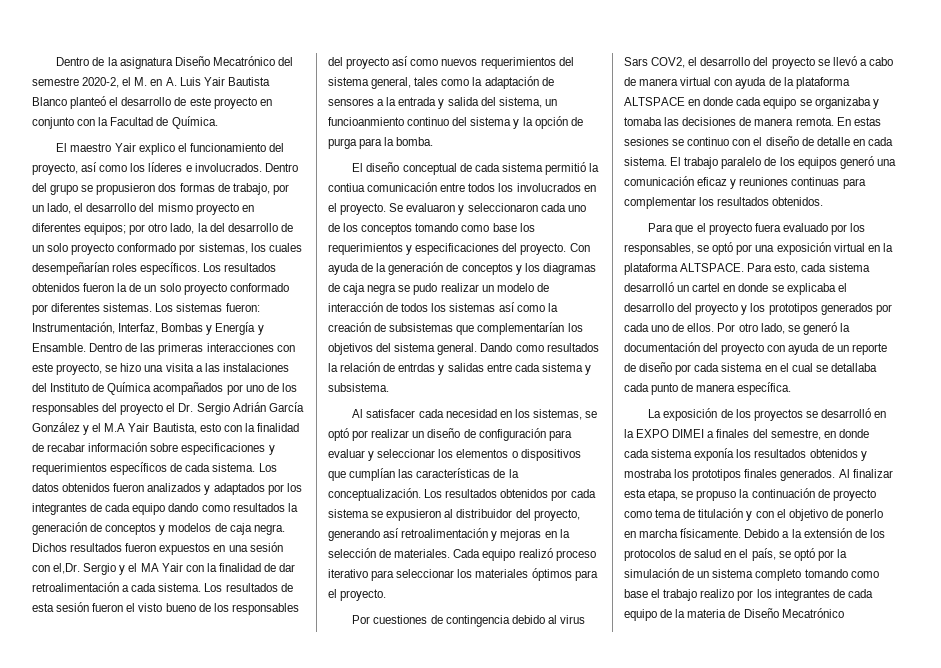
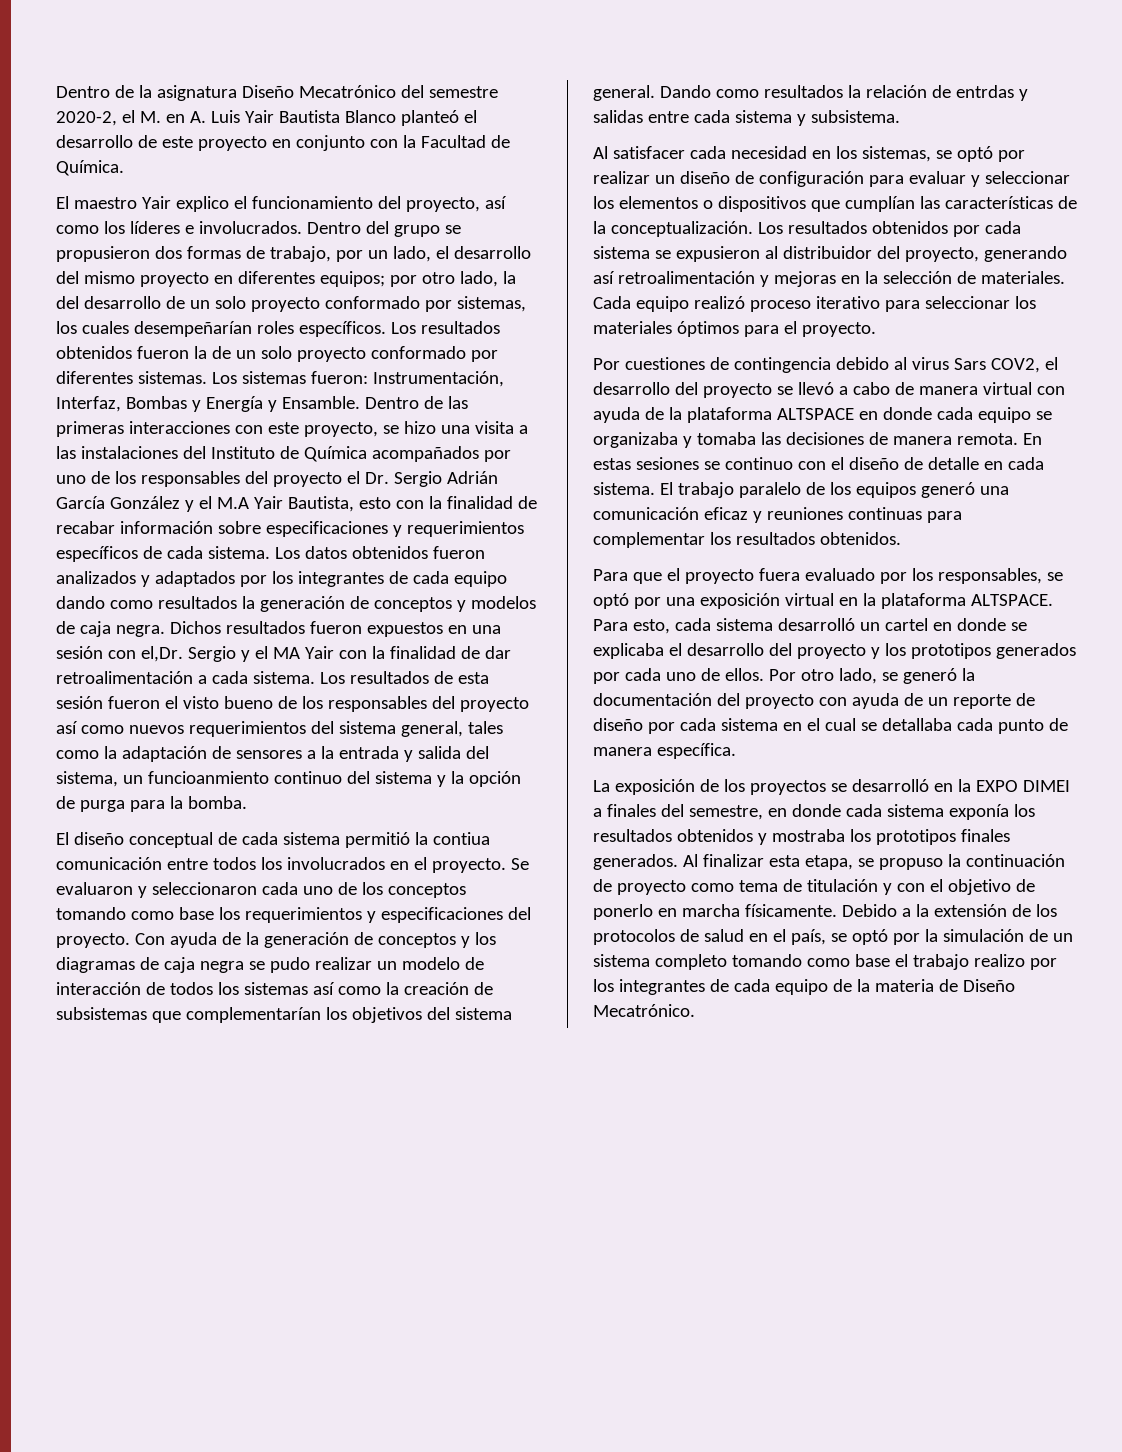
[781,608,844,618] Mecatrónico -> [593,1004,695,1017] Mecatrónico.

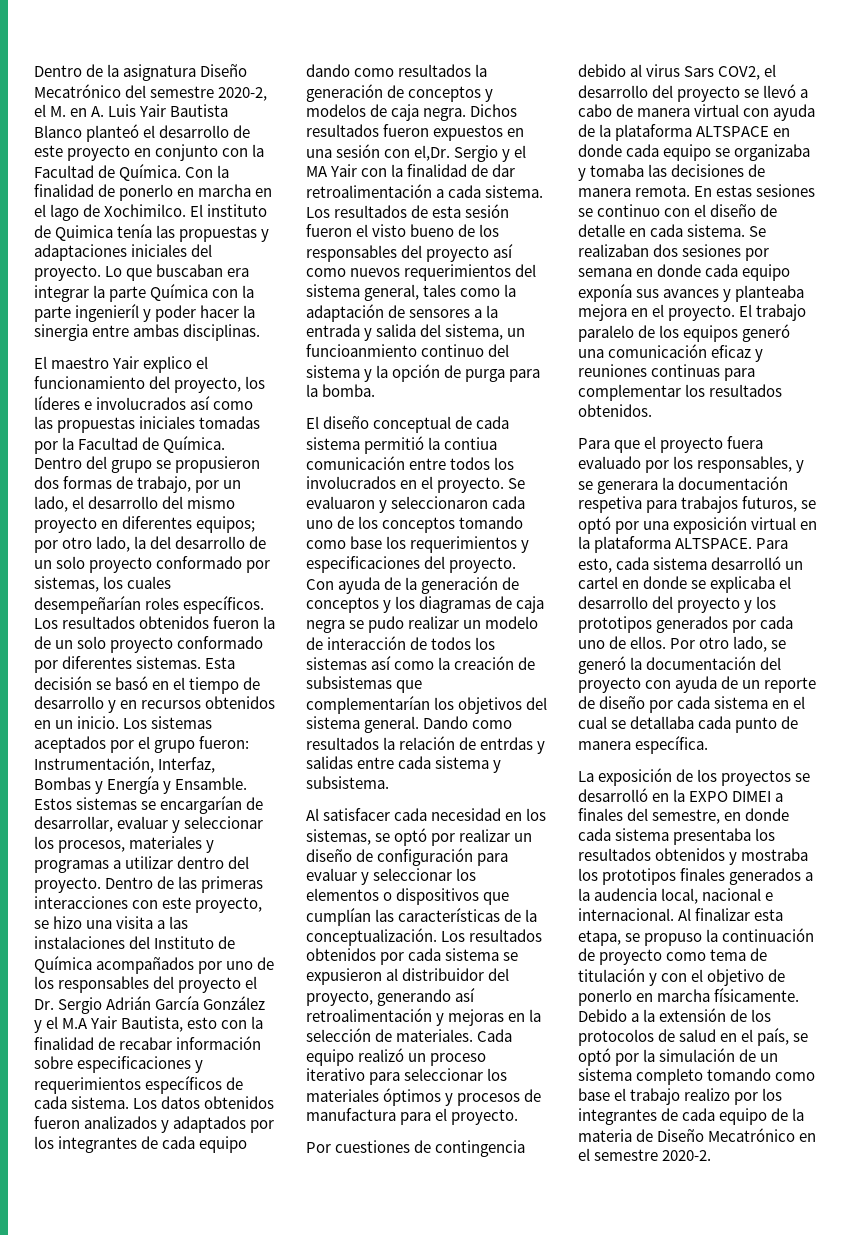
(124, 168) none -> [185,165,230,178] [34,184,273,201] [34,204,268,221] [34,224,270,242] [34,244,213,261] [34,264,250,281] [34,284,255,302] [34,304,256,322] [34,324,261,341] Con la finalidad de ponerlo en marcha en el lago de Xochimilco. El instituto de Quimica tenía las propuestas y adaptaciones iniciales del proyecto. Lo que buscaban era integrar la parte Química con la parte ingenieríl y poder hacer la sinergia entre ambas disciplinas.
[484,196,507,209] [56,225,99,234] así como -> (242, 385) none
[198,221,302,234] involucrados. -> [96,396,254,410] [34,416,261,433] [34,436,226,454] involucrados así como las propuestas iniciales tomadas por la Facultad de Química.
[211,371,306,384] Los sistemas -> [205,657,236,669] [34,676,261,694] [34,696,276,713] [34,716,213,729] [34,736,196,753] Esta decisión se basó en el tiempo de desarrollo y en recursos obtenidos en un inicio. Los sistemas aceptados por el grupo
(360, 402) none -> [34,796,264,814] [34,816,264,833] [34,836,215,853] [34,856,250,873] [34,877,101,893] Estos sistemas se encargarían de desarrollar, evaluar y seleccionar los procesos, materiales y programas a utilizar dentro del proyecto.
(745, 302) none -> [408,1053,427,1062] un
(739, 329) none -> [445,1089,542,1106] [306,1108,396,1121] y procesos de manufactura
(655, 488) none -> [749,226,767,237] [578,244,770,261] [578,264,791,281] [578,284,805,302] [578,304,736,321] Se realizaban dos sesiones por semana en donde cada equipo exponía sus avances y planteaba mejora en el proyecto.
(1042, 576) none -> [796,460,805,473] [578,476,789,494] [578,496,798,513] y se generara la documentación respetiva para trabajos futuros,
[948,804,1009,820] exponía -> [673,828,752,845] presentaba
[593,854,678,870] generados. -> [729,868,814,885] [578,888,774,904] [578,908,674,921] generados a la audencia local, nacional e internacional.
[593,1004,695,1017] Mecatrónico. -> [708,1128,817,1142] [578,1148,712,1161] Mecatrónico en el semestre 2020-2.

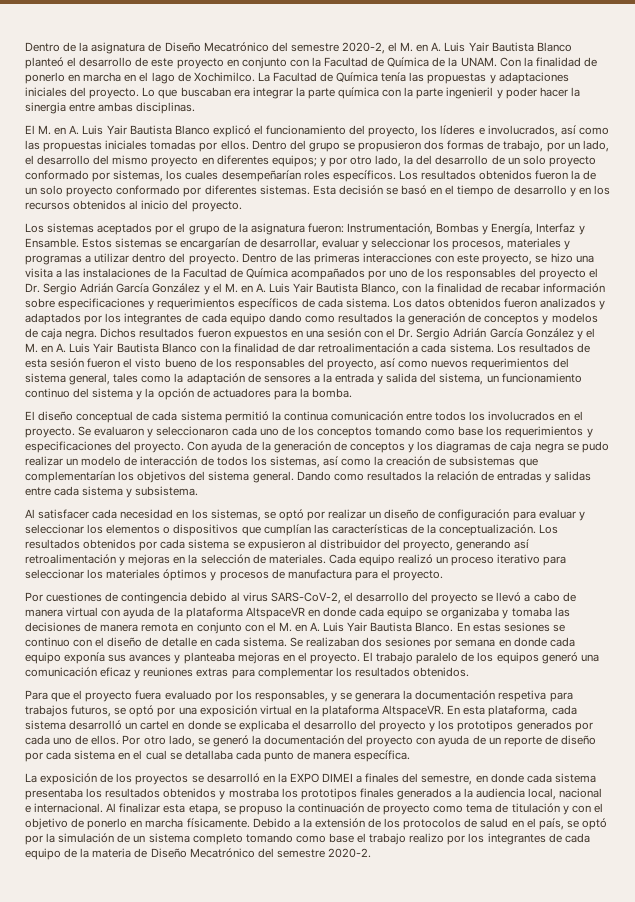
(197, 72) none -> [148,42,162,52] de
[119,164,182,181] Química. -> [387,57,497,67] Química de la UNAM.
[190,204,268,217] [34,225,114,241] El instituto de Quimica -> [257,72,379,82] La Facultad de Química
[150,284,209,301] Química -> [338,87,380,99] química
[75,304,140,322] ingenieríl -> [446,87,494,99] ingenieril
[51,356,193,373] maestro Yair explico -> [38,125,251,137] M. en A. Luis Yair Bautista Blanco explicó
[96,397,187,410] involucrados -> [487,125,558,137] involucrados,
[62,436,226,453] la Facultad de Química. -> [220,140,249,150] ellos.
(256, 524) none -> [319,157,326,167] y
(138, 704) none -> [593,185,610,195] los
[34,716,120,729] en un inicio. -> [129,200,242,212] al inicio del proyecto. //
(196, 746) none -> [222,223,305,235] de la asignatura
[158,757,216,773] Interfaz, -> (434, 229) none
[107,776,160,794] Energía -> [491,223,576,235] Energía, Interfaz
[129,936,215,949] del Instituto -> [154,268,227,278] de la Facultad
[62,1016,218,1032] M.A Yair Bautista, esto -> [224,283,400,295] M. en A. Luis Yair Bautista Blanco,
[414,145,527,162] [306,164,358,177] el,Dr. Sergio y el MA Yair -> [386,328,595,340] [25,343,197,353] el Dr. Sergio Adrián García González y el M. en A. Luis Yair Bautista Blanco
[426,246,490,262] proyecto -> [327,359,378,370] proyecto,
[306,344,417,357] funcioanmiento -> [501,373,582,383] funcionamiento
[465,369,506,382] purga -> [212,388,271,398] actuadores
[444,437,498,450] contiua -> [283,411,328,421] continua
[306,657,367,670] sistemas -> [269,456,320,468] sistemas,
[480,737,534,750] entrdas -> [497,471,543,481] entradas
[684,66,761,80] Sars COV2, -> [270,592,341,604] SARS-CoV-2,
[696,126,770,137] ALTSPACE -> [245,607,305,619] AltspaceVR
[635,185,691,197] remota. -> [141,622,454,634] remota en conjunto con el M. en A. Luis Yair Bautista Blanco.
[578,304,627,321] mejora -> [237,652,280,664] mejoras
[651,364,721,377] continuas -> [196,668,229,677] extras
[675,538,789,549] [578,558,612,573] ALTSPACE. Para esto, -> [382,705,549,717] AltspaceVR. En esta plataforma,
[594,888,658,901] audencia -> [476,788,526,798] audiencia
[799,1133,817,1142] [578,1148,590,1161] en el -> [257,848,274,858] del

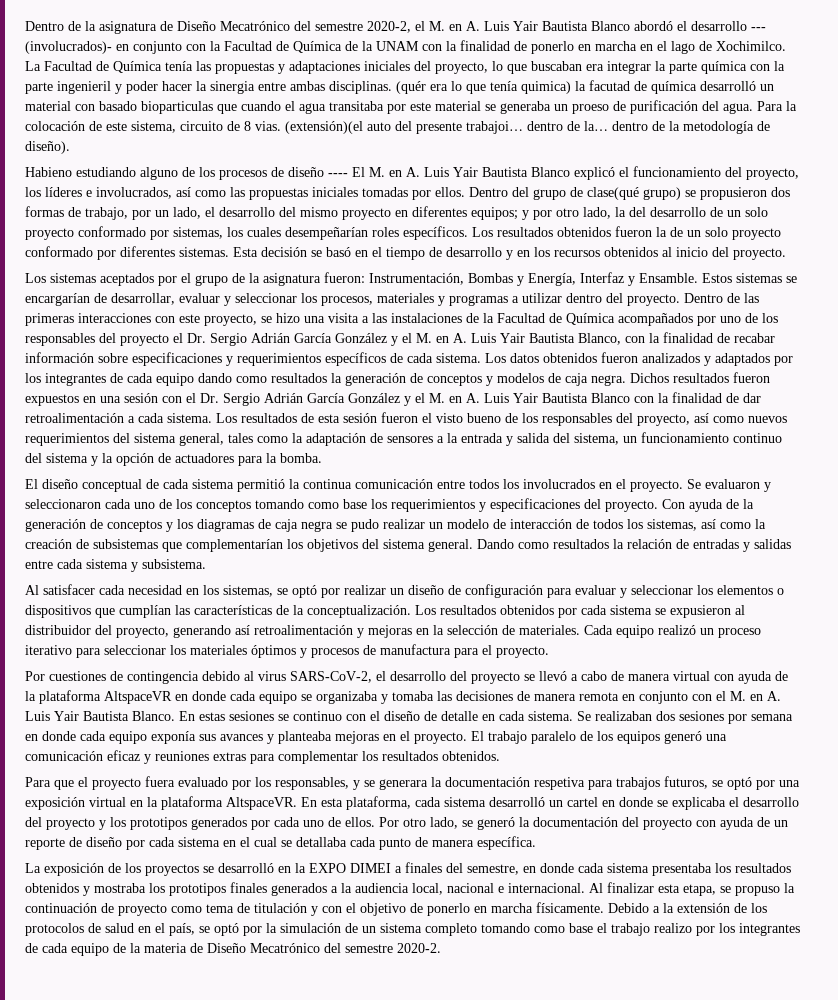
[25,57,224,69] planteó el desarrollo de este proyecto -> [634,21,766,31] [25,41,112,54] abordó el desarrollo --- (involucrados)-
[460,57,521,67] UNAM. Con -> [376,41,442,51] UNAM con
[89,87,156,99] proyecto. Lo -> [435,61,503,74] proyecto, lo
(196, 108) // -> [396,80,774,94] [25,100,797,114] [25,121,770,134] [25,141,70,154] [25,167,348,180] (quér era lo que tenía quimica) la facutad de química desarrolló un material con basado bioparticulas que cuando el agua transitaba por este material se generaba un proeso de purificación del agua. Para la colocación de este sistema, circuito de 8 vias. (extensión)(el auto del presente trabajoi… dentro de la… dentro de la metodología de diseño). // Habieno estudiando alguno de los procesos de diseño ----
(340, 147) none -> [570,187,681,200] de clase(qué grupo)

